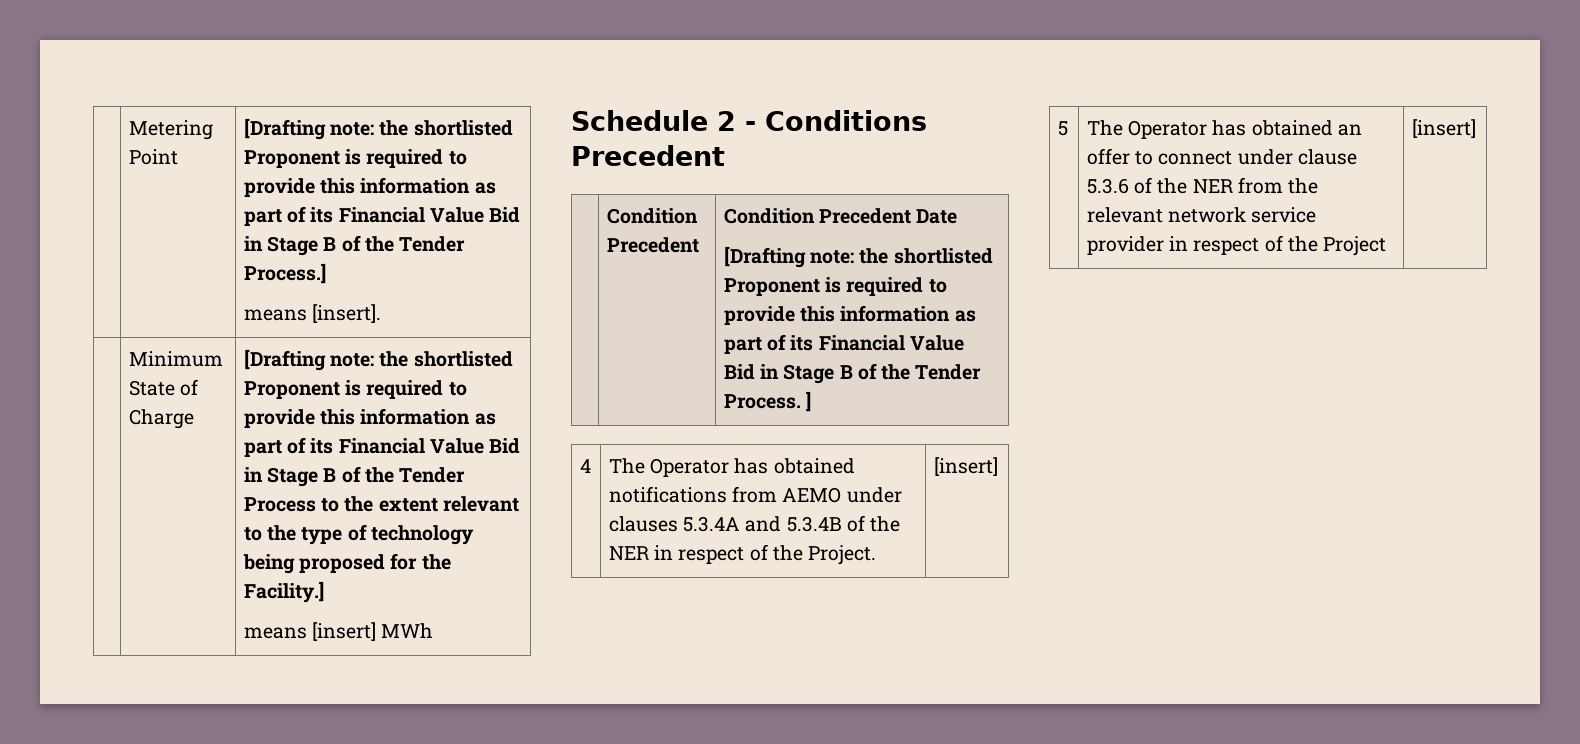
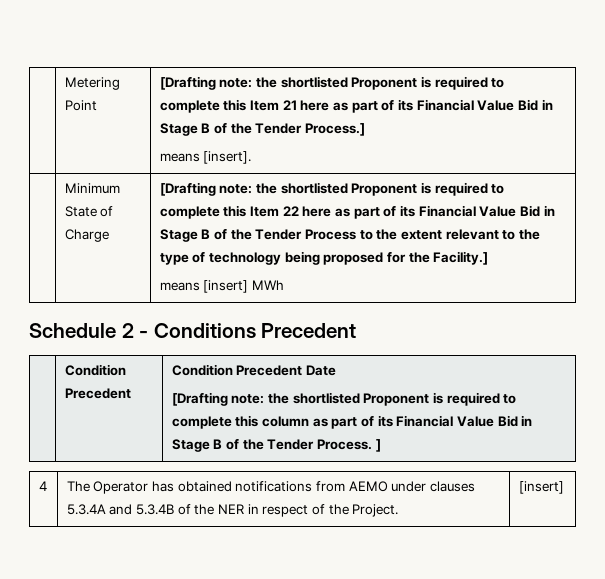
[243,177,471,197] provide this information -> [159,99,330,113] complete this Item 21 here
[243,408,471,428] provide this information -> [159,205,332,219] complete this Item 22 here
[723,305,951,325] provide this information -> [171,415,310,429] complete this column
[1057,121,1068,136] [1086,120,1362,139] [1086,148,1357,165] [1086,177,1319,194] [1086,207,1317,223] [1086,235,1387,256] [1411,119,1476,138] // 5 | The Operator has obtained an offer to connect under clause 5.3.6 of the NER from the relevant network service provider in respect of the Project | [insert] -> (564, 487) none

